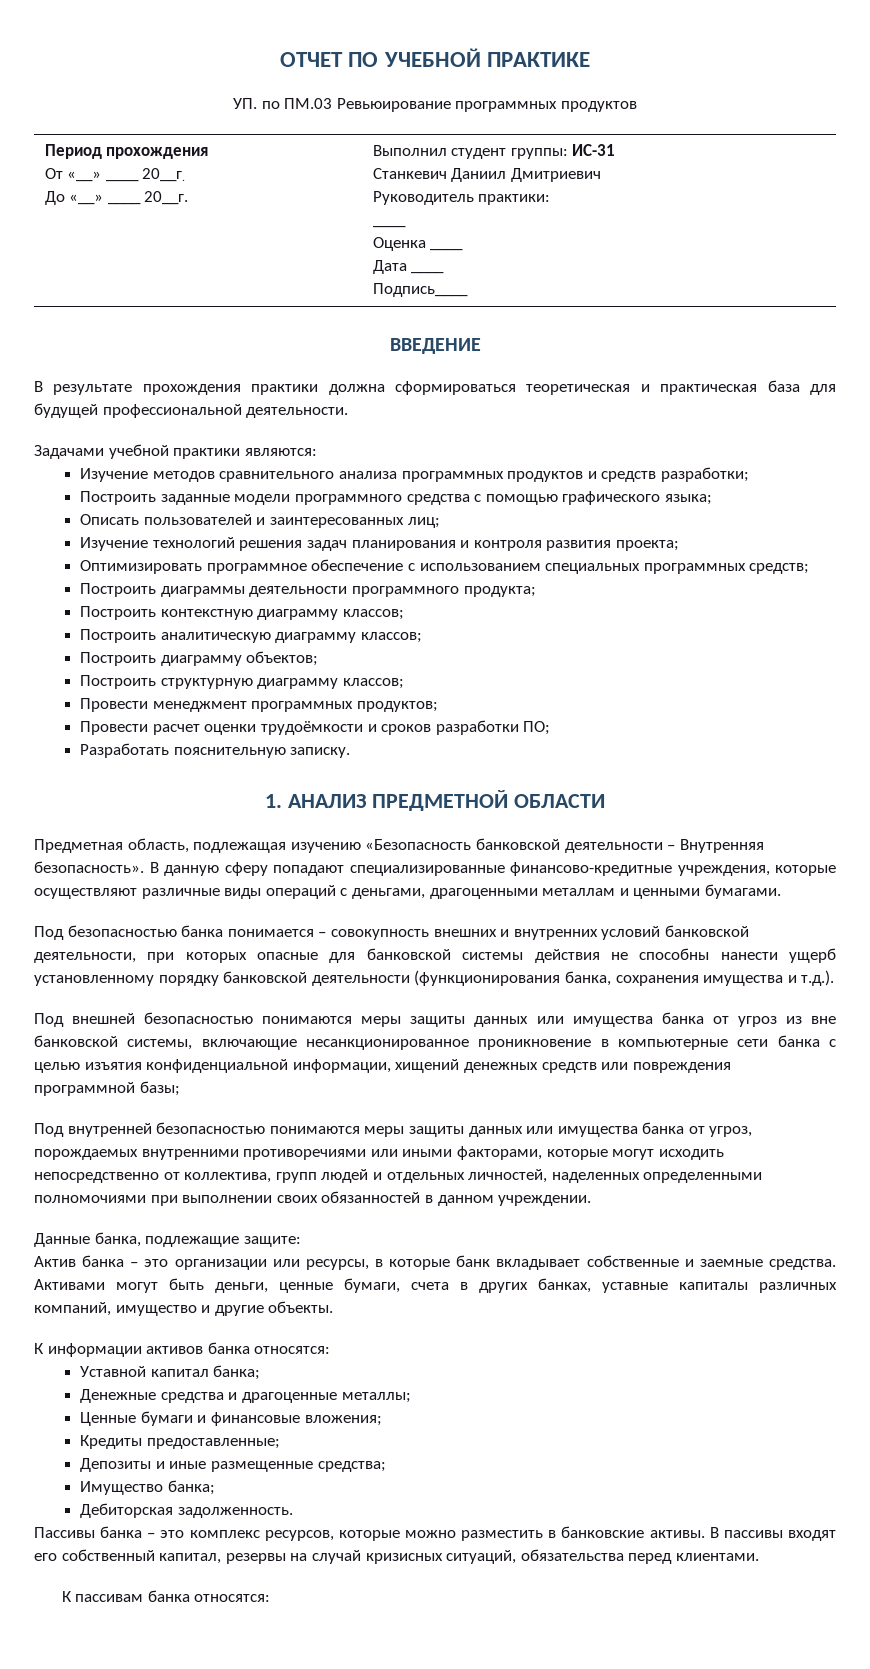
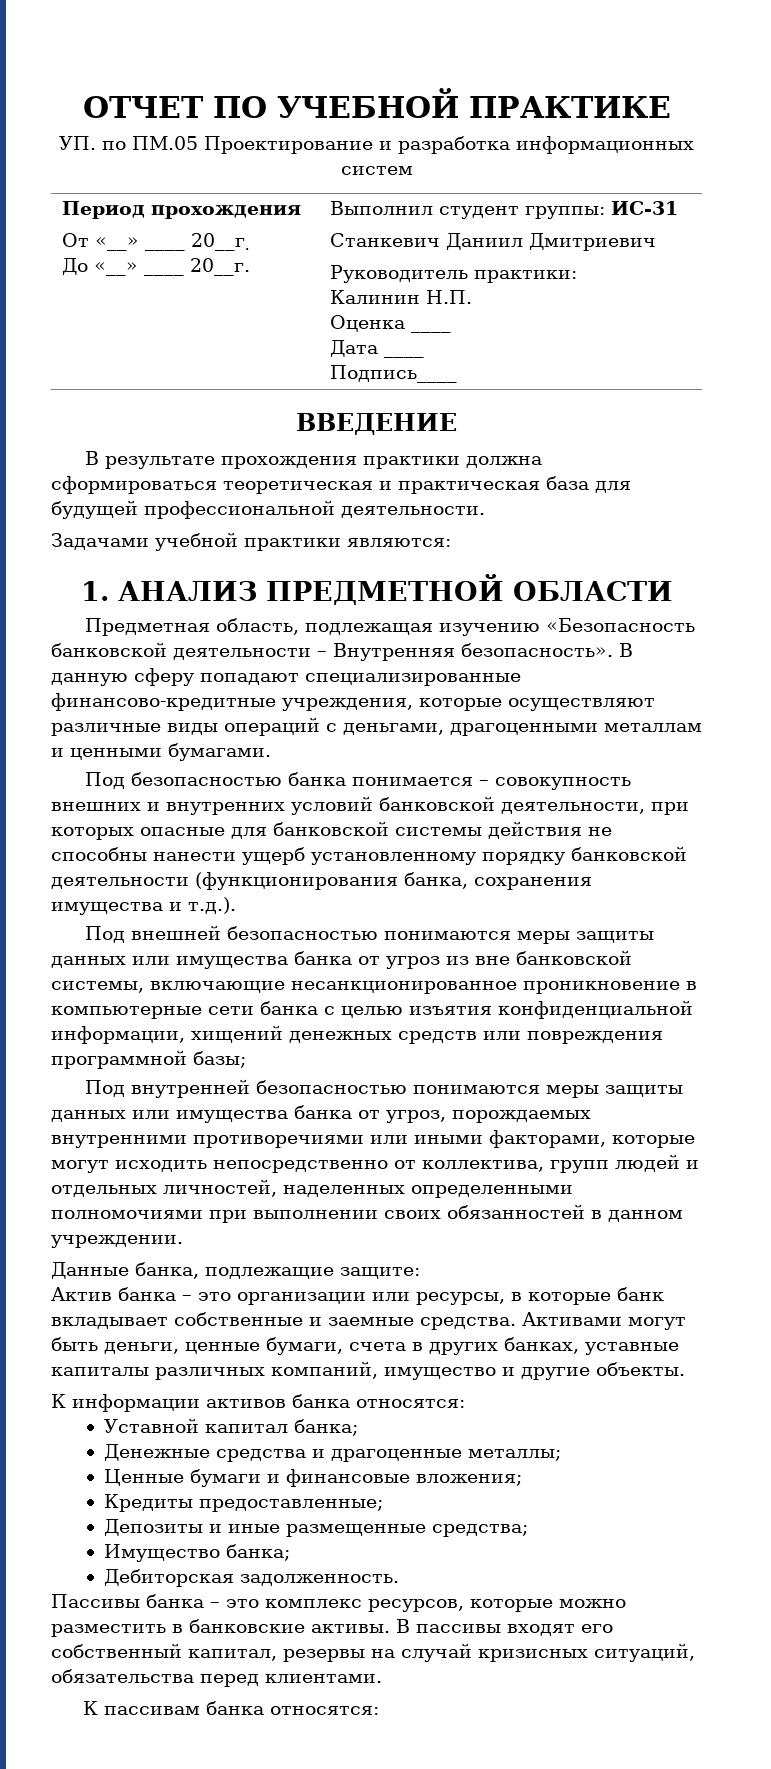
[284,98,637,112] ПМ.03 Ревьюирование программных продуктов -> [132,136,694,154] [340,166,413,175] ПМ.05 Проектирование и разработка информационных систем
[372,225,406,228] ____ -> [329,290,472,304] Калинин Н.П.
[80,467,749,482] [80,491,712,505] [80,514,440,528] [80,537,679,551] [80,559,810,574] [80,583,536,597] [80,606,404,620] [80,629,422,643] [80,651,319,666] [80,675,404,689] [80,698,438,712] [80,720,551,735] [80,743,351,758] // Изучение методов сравнительного анализа программных продуктов и средств разработки; // Построить заданные модели программного средства с помощью графического языка; // Описать пользователей и заинтересованных лиц; // Изучение технологий решения задач планирования и контроля развития проекта; // Оптимизировать программное обеспечение с использованием специальных программных средств; // Построить диаграммы деятельности программного продукта; // Построить контекстную диаграмму классов; // Построить аналитическую диаграмму классов; // Построить диаграмму объектов; // Построить структурную диаграмму классов; // Провести менеджмент программных продуктов; // Провести расчет оценки трудоёмкости и сроков разработки ПО; // Разработать пояснительную записку. -> (451, 542) none

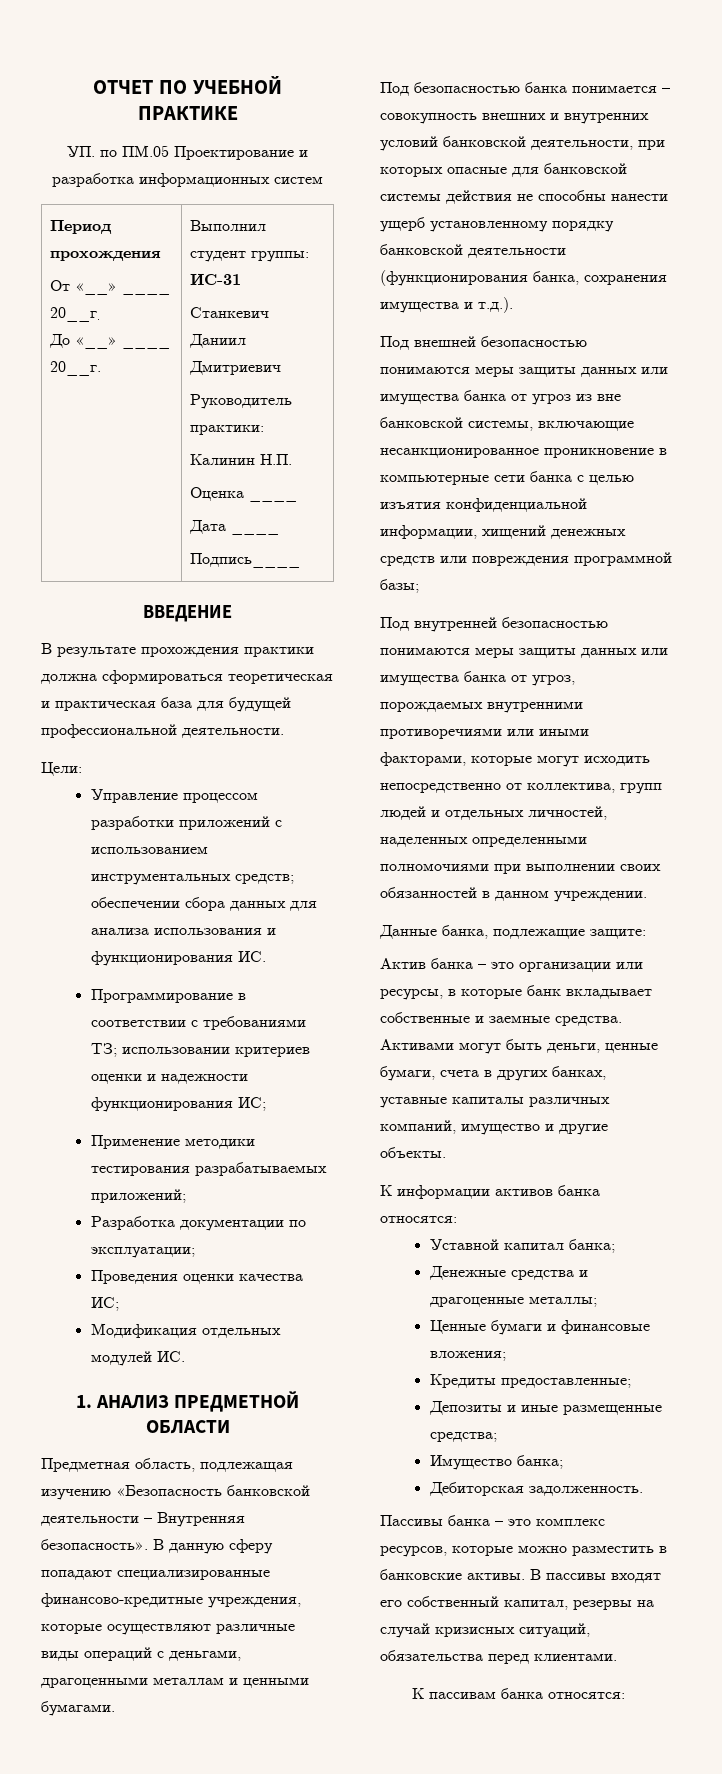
[51,532,451,551] Задачами учебной практики являются: -> [41,762,82,776] [90,789,258,803] [90,816,282,830] [90,846,208,854] [90,873,294,885] [90,897,317,911] [90,928,276,935] [90,951,266,966] [90,989,246,1003] [90,1016,306,1030] [90,1043,310,1057] [90,1074,248,1084] [90,1097,266,1112] [90,1135,255,1149] [90,1162,327,1176] [90,1189,186,1203] [90,1216,306,1231] [90,1247,195,1258] [90,1270,303,1284] [90,1297,119,1311] [90,1323,281,1338] [90,1351,185,1366] Цели: // Управление процессом разработки приложений с использованием инструментальных средств; обеспечении сбора данных для анализа использования и функционирования ИС. // Программирование в соответствии с требованиями ТЗ; использовании критериев оценки и надежности функционирования ИС; // Применение методики тестирования разрабатываемых приложений; // Разработка документации по эксплуатации; // Проведения оценки качества ИС; // Модификация отдельных модулей ИС.

